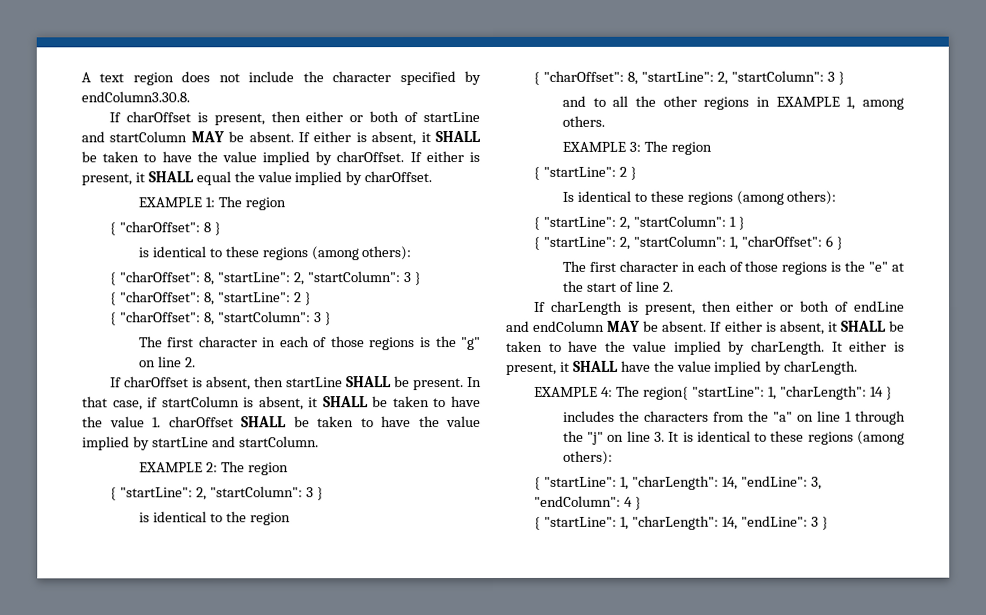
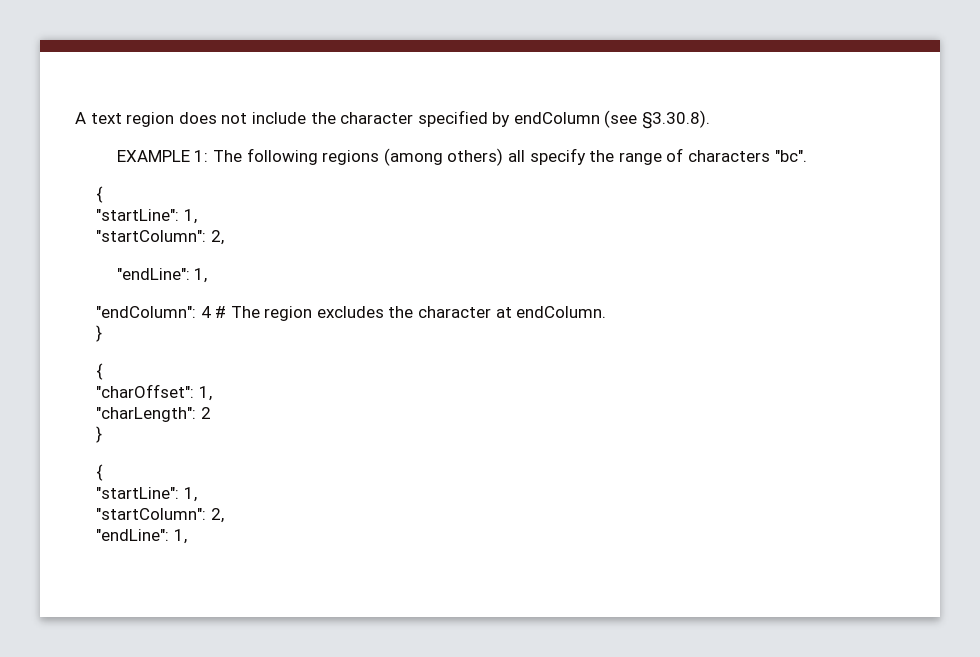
[81,91,190,103] [109,111,480,126] [81,131,481,146] [81,151,481,166] [81,171,433,186] [137,196,286,211] [109,221,222,236] [137,246,412,261] [109,271,421,286] [109,291,312,306] [110,311,333,326] [138,336,481,351] [138,356,196,368] [110,376,482,391] [82,396,481,411] [82,416,481,428] [82,436,319,451] [138,461,289,476] [110,486,325,501] [138,511,291,526] [533,70,845,85] [561,95,904,110] [561,115,605,127] [561,140,712,155] [533,166,638,180] [561,190,837,205] [533,215,746,230] [533,235,843,250] [561,260,904,275] [561,280,673,292] [533,300,905,315] [506,320,905,335] [506,340,905,355] [506,360,859,375] [534,385,893,400] [562,410,906,425] [562,430,905,445] [562,450,613,465] [534,475,822,490] [534,495,643,510] [534,515,829,530] endColumn3.30.8. // If charOffset is present, then either or both of startLine and startColumn MAY be absent. If either is absent, it SHALL be taken to have the value implied by charOffset. If either is present, it SHALL equal the value implied by charOffset. // EXAMPLE 1: The region // { "charOffset": 8 } // is identical to these regions (among others): // { "charOffset": 8, "startLine": 2, "startColumn": 3 } // { "charOffset": 8, "startLine": 2 } // { "charOffset": 8, "startColumn": 3 } // The first character in each of those regions is the "g" on line 2. // If charOffset is absent, then startLine SHALL be present. In that case, if startColumn is absent, it SHALL be taken to have the value 1. charOffset SHALL be taken to have the value implied by startLine and startColumn. // EXAMPLE 2: The region // { "startLine": 2, "startColumn": 3 } // is identical to the region // { "charOffset": 8, "startLine": 2, "startColumn": 3 } // and to all the other regions in EXAMPLE 1, among others. // EXAMPLE 3: The region // { "startLine": 2 } // Is identical to these regions (among others): // { "startLine": 2, "startColumn": 1 } // { "startLine": 2, "startColumn": 1, "charOffset": 6 } // The first character in each of those regions is the "e" at the start of line 2. // If charLength is present, then either or both of endLine and endColumn MAY be absent. If either is absent, it SHALL be taken to have the value implied by charLength. It either is present, it SHALL have the value implied by charLength. // EXAMPLE 4: The region{ "startLine": 1, "charLength": 14 } // includes the characters from the "a" on line 1 through the "j" on line 3. It is identical to these regions (among others): // { "startLine": 1, "charLength": 14, "endLine": 3, "endColumn": 4 } // { "startLine": 1, "charLength": 14, "endLine": 3 } -> [513,110,711,129] [116,148,807,166] [95,186,103,203] [95,209,197,224] [95,230,224,245] [116,268,208,283] [95,306,607,321] [95,325,102,342] [95,363,103,380] [95,384,212,401] [95,407,211,422] [95,426,102,443] [95,464,103,481] [95,487,197,502] [95,508,224,523] [95,529,187,544] endColumn (see §3.30.8). // EXAMPLE 1: The following regions (among others) all specify the range of characters "bc". // { // "startLine": 1, // "startColumn": 2, // "endLine": 1, // "endColumn": 4 # The region excludes the character at endColumn. // } // { // "charOffset": 1, // "charLength": 2 // } // { // "startLine": 1, // "startColumn": 2, // "endLine": 1,

